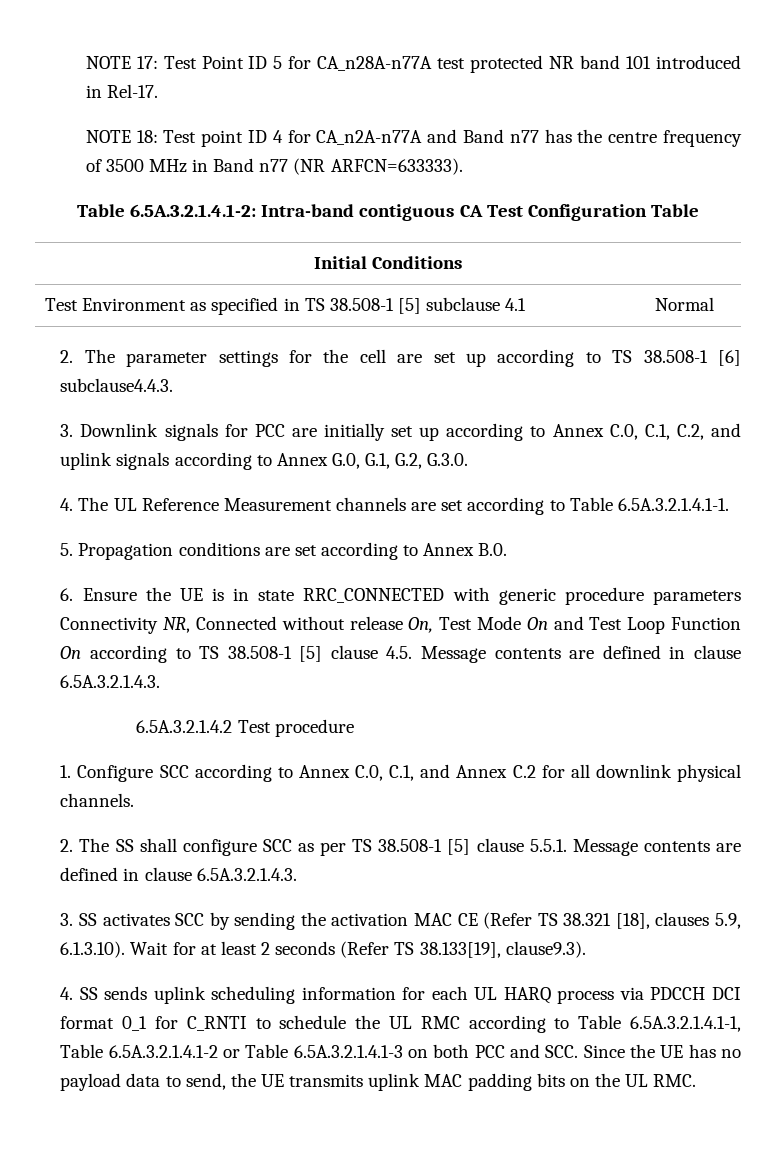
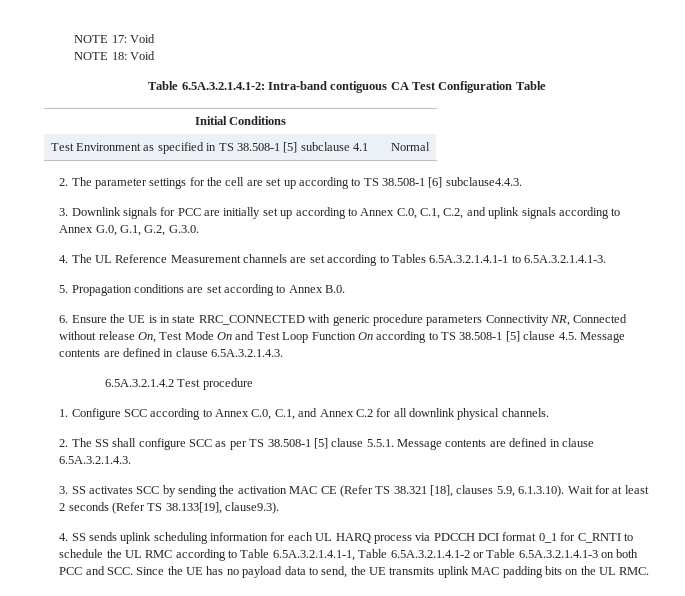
[163,55,741,73] [85,84,158,98] [85,129,742,147] [85,158,463,175] Test Point ID 5 for CA_n28A-n77A test protected NR band 101 introduced in Rel-17. // NOTE 18: Test point ID 4 for CA_n2A-n77A and Band n77 has the centre frequency of 3500 MHz in Band n77 (NR ARFCN=633333). -> [130,34,156,43] [74,51,156,60] Void // NOTE 18: Void
[569,497,729,511] Table 6.5A.3.2.1.4.1-1. -> [391,254,607,263] Tables 6.5A.3.2.1.4.1-1 to 6.5A.3.2.1.4.1-3.

